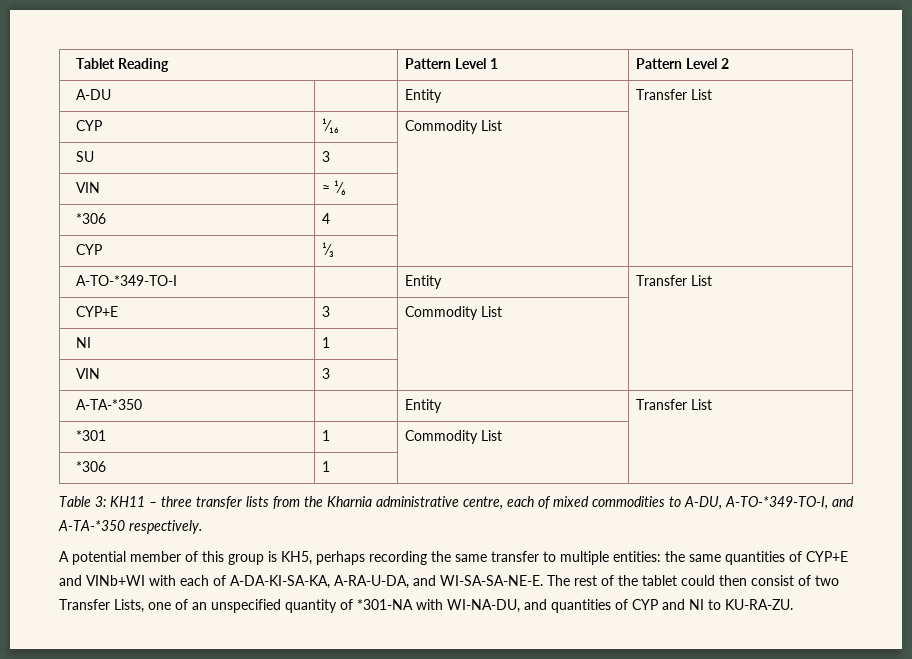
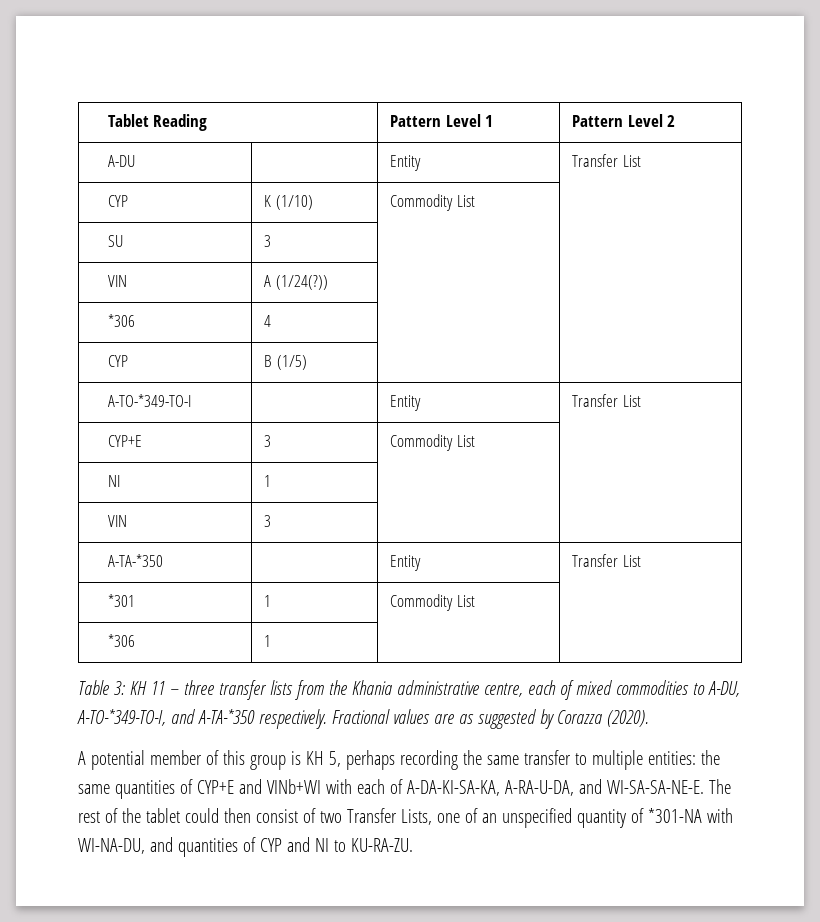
[321,118,339,133] ¹⁄₁₆ -> [264,195,313,210] K (1/10)
[321,180,346,195] ≈ ¹⁄₆ -> [264,275,328,290] A (1/24(?))
[321,242,334,257] ¹⁄₃ -> [264,355,307,370] B (1/5)
[110,496,145,507] KH11 -> [129,681,165,695] KH 11
[327,496,372,507] Kharnia -> [351,680,392,695] Khania
(202, 527) none -> [331,709,649,729] Fractional values are as suggested by Corazza (2020).
[281,551,312,565] KH5, -> [305,751,341,767] KH 5,

